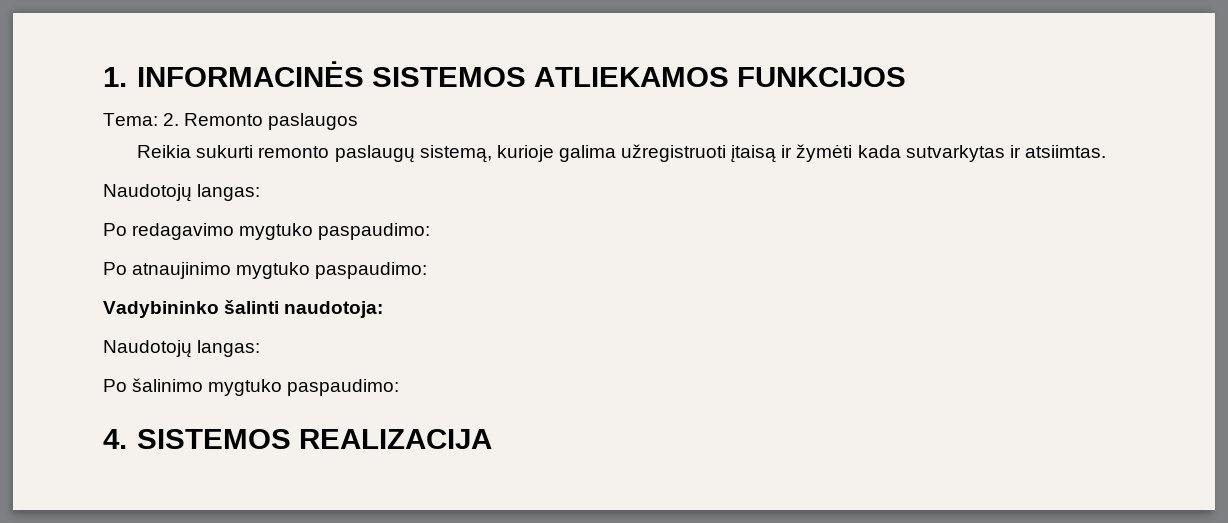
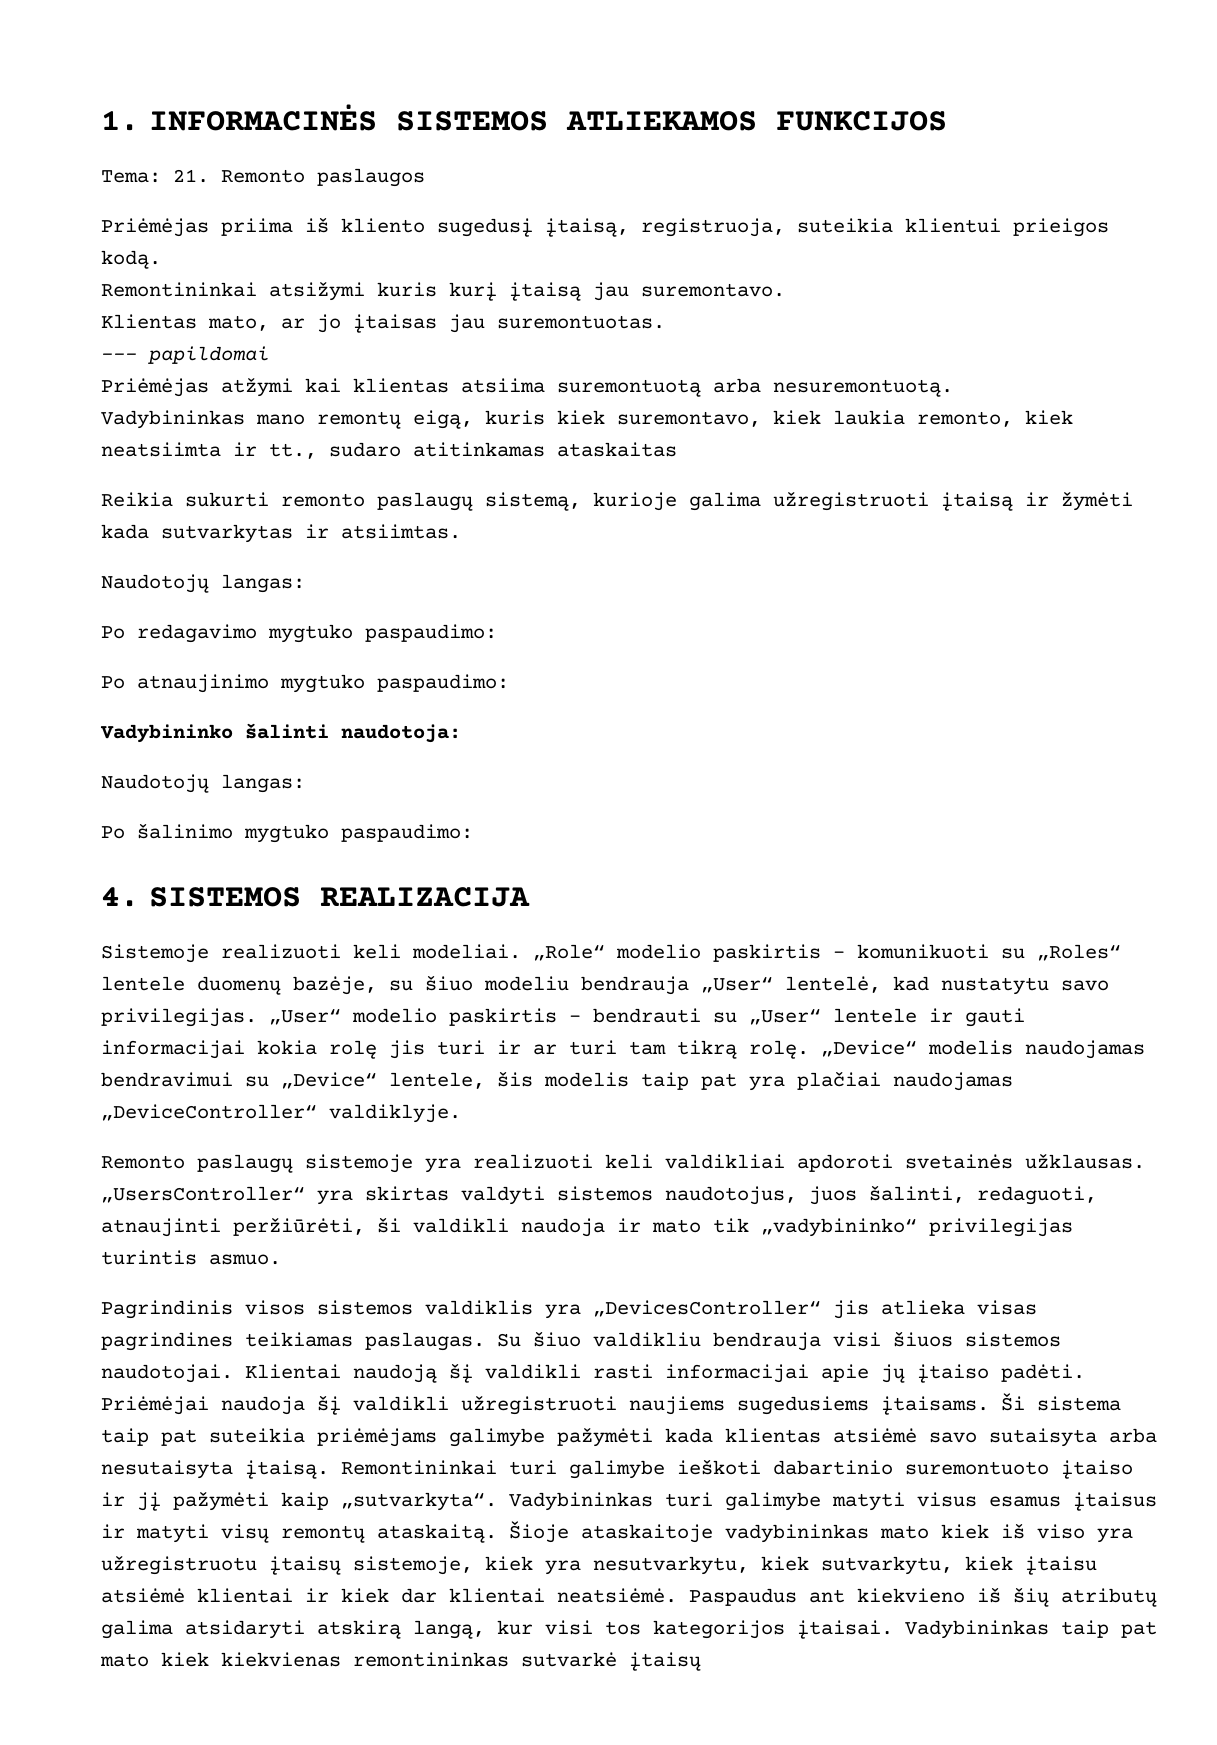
[163,113,180,126] 2. -> [173,169,209,183] 21.
(359, 121) none -> [101,217,1109,237] [101,250,161,269] [101,282,785,301] [101,314,665,333] [101,346,269,364] [101,378,953,397] [101,410,1073,429] [101,442,677,459] // Priėmėjas priima iš kliento sugedusį įtaisą, registruoja, suteikia klientui prieigos kodą. // Remontininkai atsižymi kuris kurį įtaisą jau suremontavo. // Klientas mato, ar jo įtaisas jau suremontuotas. // --- papildomai // Priėmėjas atžymi kai klientas atsiima suremontuotą arba nesuremontuotą. // Vadybininkas mano remontų eigą, kuris kiek suremontavo, kiek laukia remonto, kiek neatsiimta ir tt., sudaro atitinkamas ataskaitas
(492, 439) none -> [101,944,1121,963] [101,975,1109,995] [101,1008,1025,1027] [101,1040,1145,1059] [101,1071,1013,1091] [101,1104,461,1123] [101,1154,1145,1173] [101,1185,1097,1205] [101,1217,1073,1237] [101,1250,281,1265] [101,1300,1037,1319] [101,1331,1061,1351] [101,1363,1085,1383] [101,1393,1121,1415] [101,1428,1157,1447] [101,1459,1133,1479] [101,1492,1157,1511] [101,1521,1133,1543] [101,1556,1097,1575] [101,1587,1157,1607] [101,1620,1157,1639] [100,1652,701,1671] // Sistemoje realizuoti keli modeliai. „Role“ modelio paskirtis - komunikuoti su „Roles“ lentele duomenų bazėje, su šiuo modeliu bendrauja „User“ lentelė, kad nustatytu savo privilegijas. „User“ modelio paskirtis – bendrauti su „User“ lentele ir gauti informacijai kokia rolę jis turi ir ar turi tam tikrą rolę. „Device“ modelis naudojamas bendravimui su „Device“ lentele, šis modelis taip pat yra plačiai naudojamas „DeviceController“ valdiklyje. // Remonto paslaugų sistemoje yra realizuoti keli valdikliai apdoroti svetainės užklausas. „UsersController“ yra skirtas valdyti sistemos naudotojus, juos šalinti, redaguoti, atnaujinti peržiūrėti, ši valdikli naudoja ir mato tik „vadybininko“ privilegijas turintis asmuo. // Pagrindinis visos sistemos valdiklis yra „DevicesController“ jis atlieka visas pagrindines teikiamas paslaugas. Su šiuo valdikliu bendrauja visi šiuos sistemos naudotojai. Klientai naudoją šį valdikli rasti informacijai apie jų įtaiso padėti. Priėmėjai naudoja šį valdikli užregistruoti naujiems sugedusiems įtaisams. Ši sistema taip pat suteikia priėmėjams galimybe pažymėti kada klientas atsiėmė savo sutaisyta arba nesutaisyta įtaisą. Remontininkai turi galimybe ieškoti dabartinio suremontuoto įtaiso ir jį pažymėti kaip „sutvarkyta“. Vadybininkas turi galimybe matyti visus esamus įtaisus ir matyti visų remontų ataskaitą. Šioje ataskaitoje vadybininkas mato kiek iš viso yra užregistruotu įtaisų sistemoje, kiek yra nesutvarkytu, kiek sutvarkytu, kiek įtaisu atsiėmė klientai ir kiek dar klientai neatsiėmė. Paspaudus ant kiekvieno iš šių atributų galima atsidaryti atskirą langą, kur visi tos kategorijos įtaisai. Vadybininkas taip pat mato kiek kiekvienas remontininkas sutvarkė įtaisų

